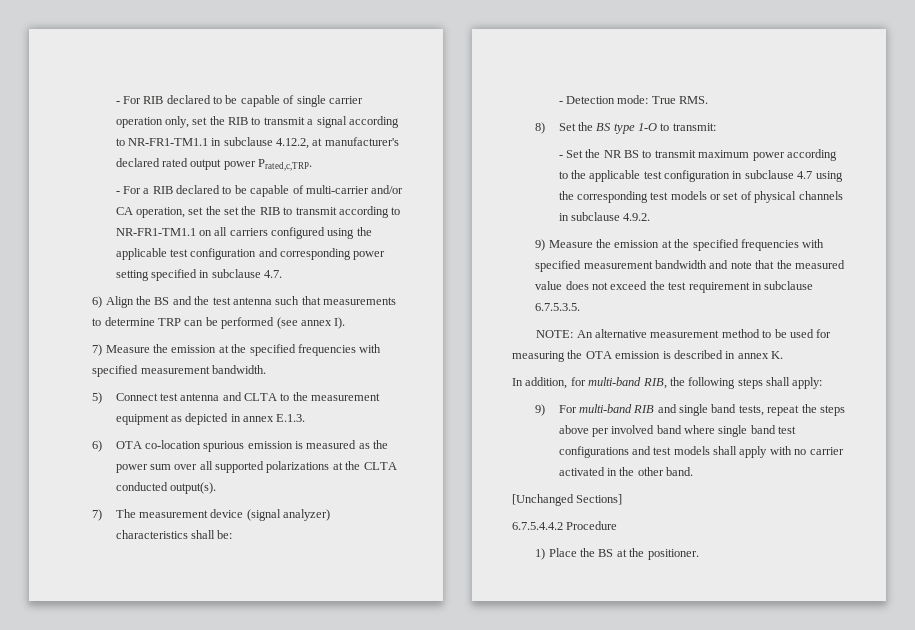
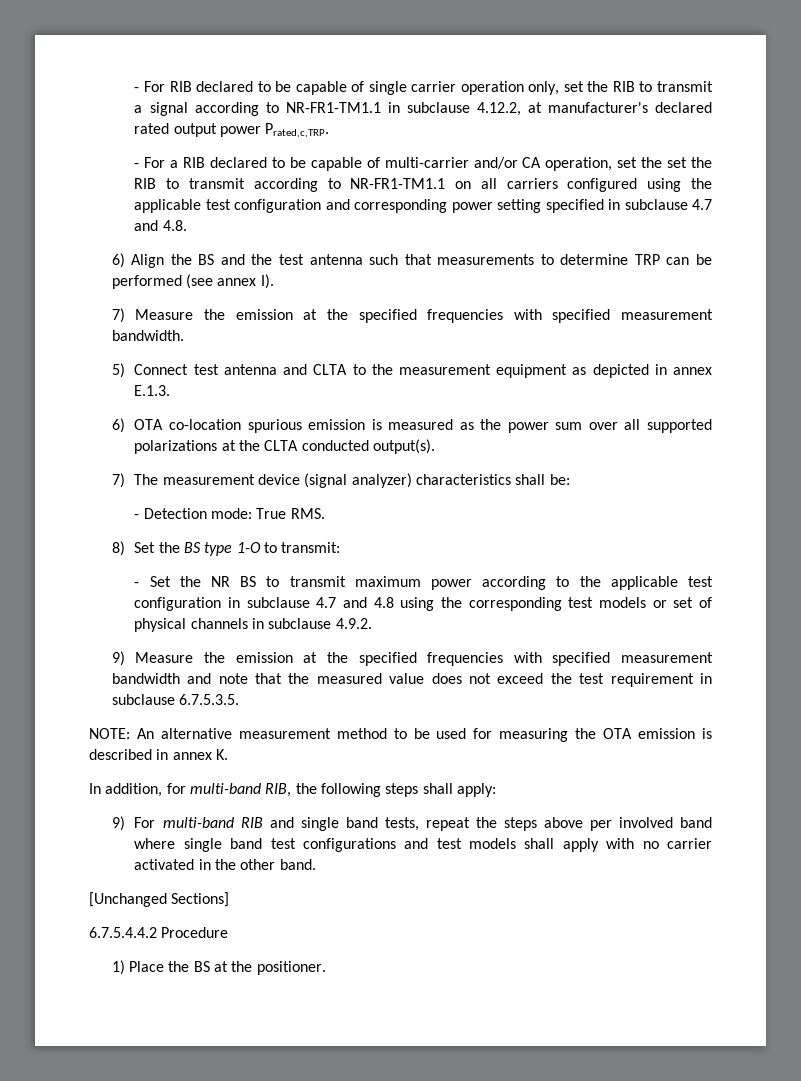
[264,270,283,278] 4.7. -> [692,199,713,210] [134,220,187,231] 4.7 and 4.8.
(813, 175) none -> [343,597,394,608] and 4.8

